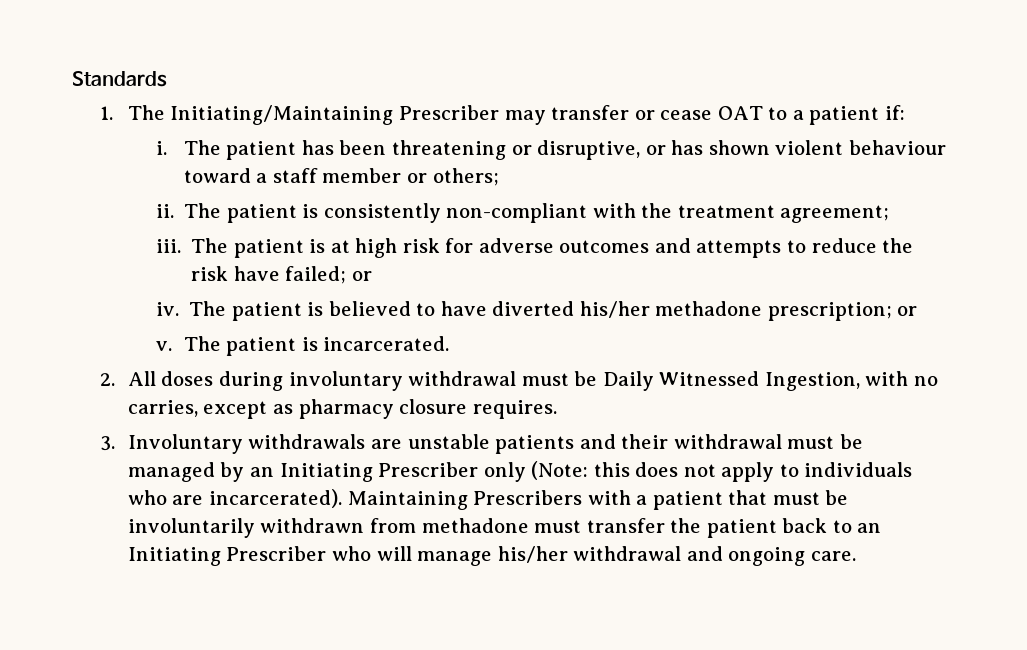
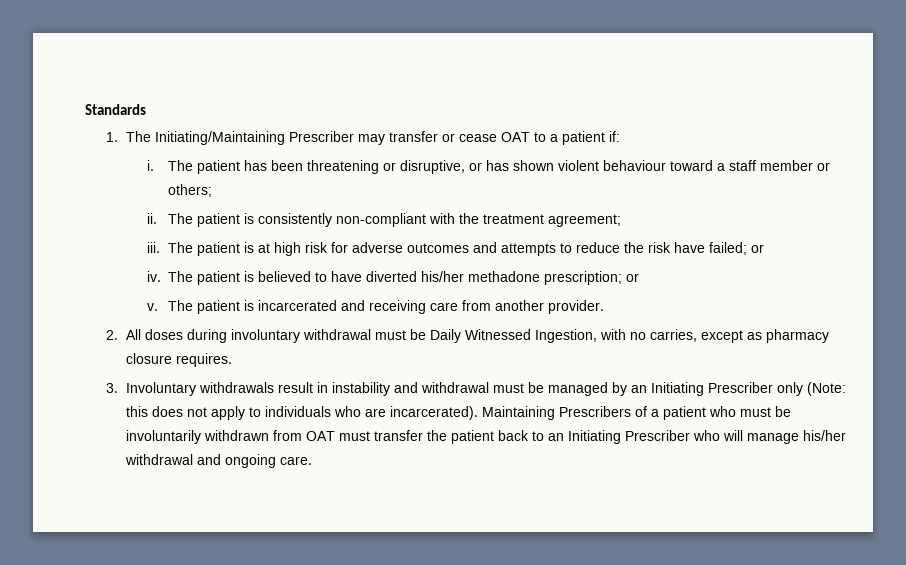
[323,336,450,351] incarcerated. -> [257,300,604,314] incarcerated and receiving care from another provider.
[370,434,669,454] are unstable patients and their -> [278,382,419,396] result in instability and
[587,490,768,510] with a patient that -> [635,406,737,420] of a patient who
[421,518,529,533] methadone -> [306,431,336,441] OAT

